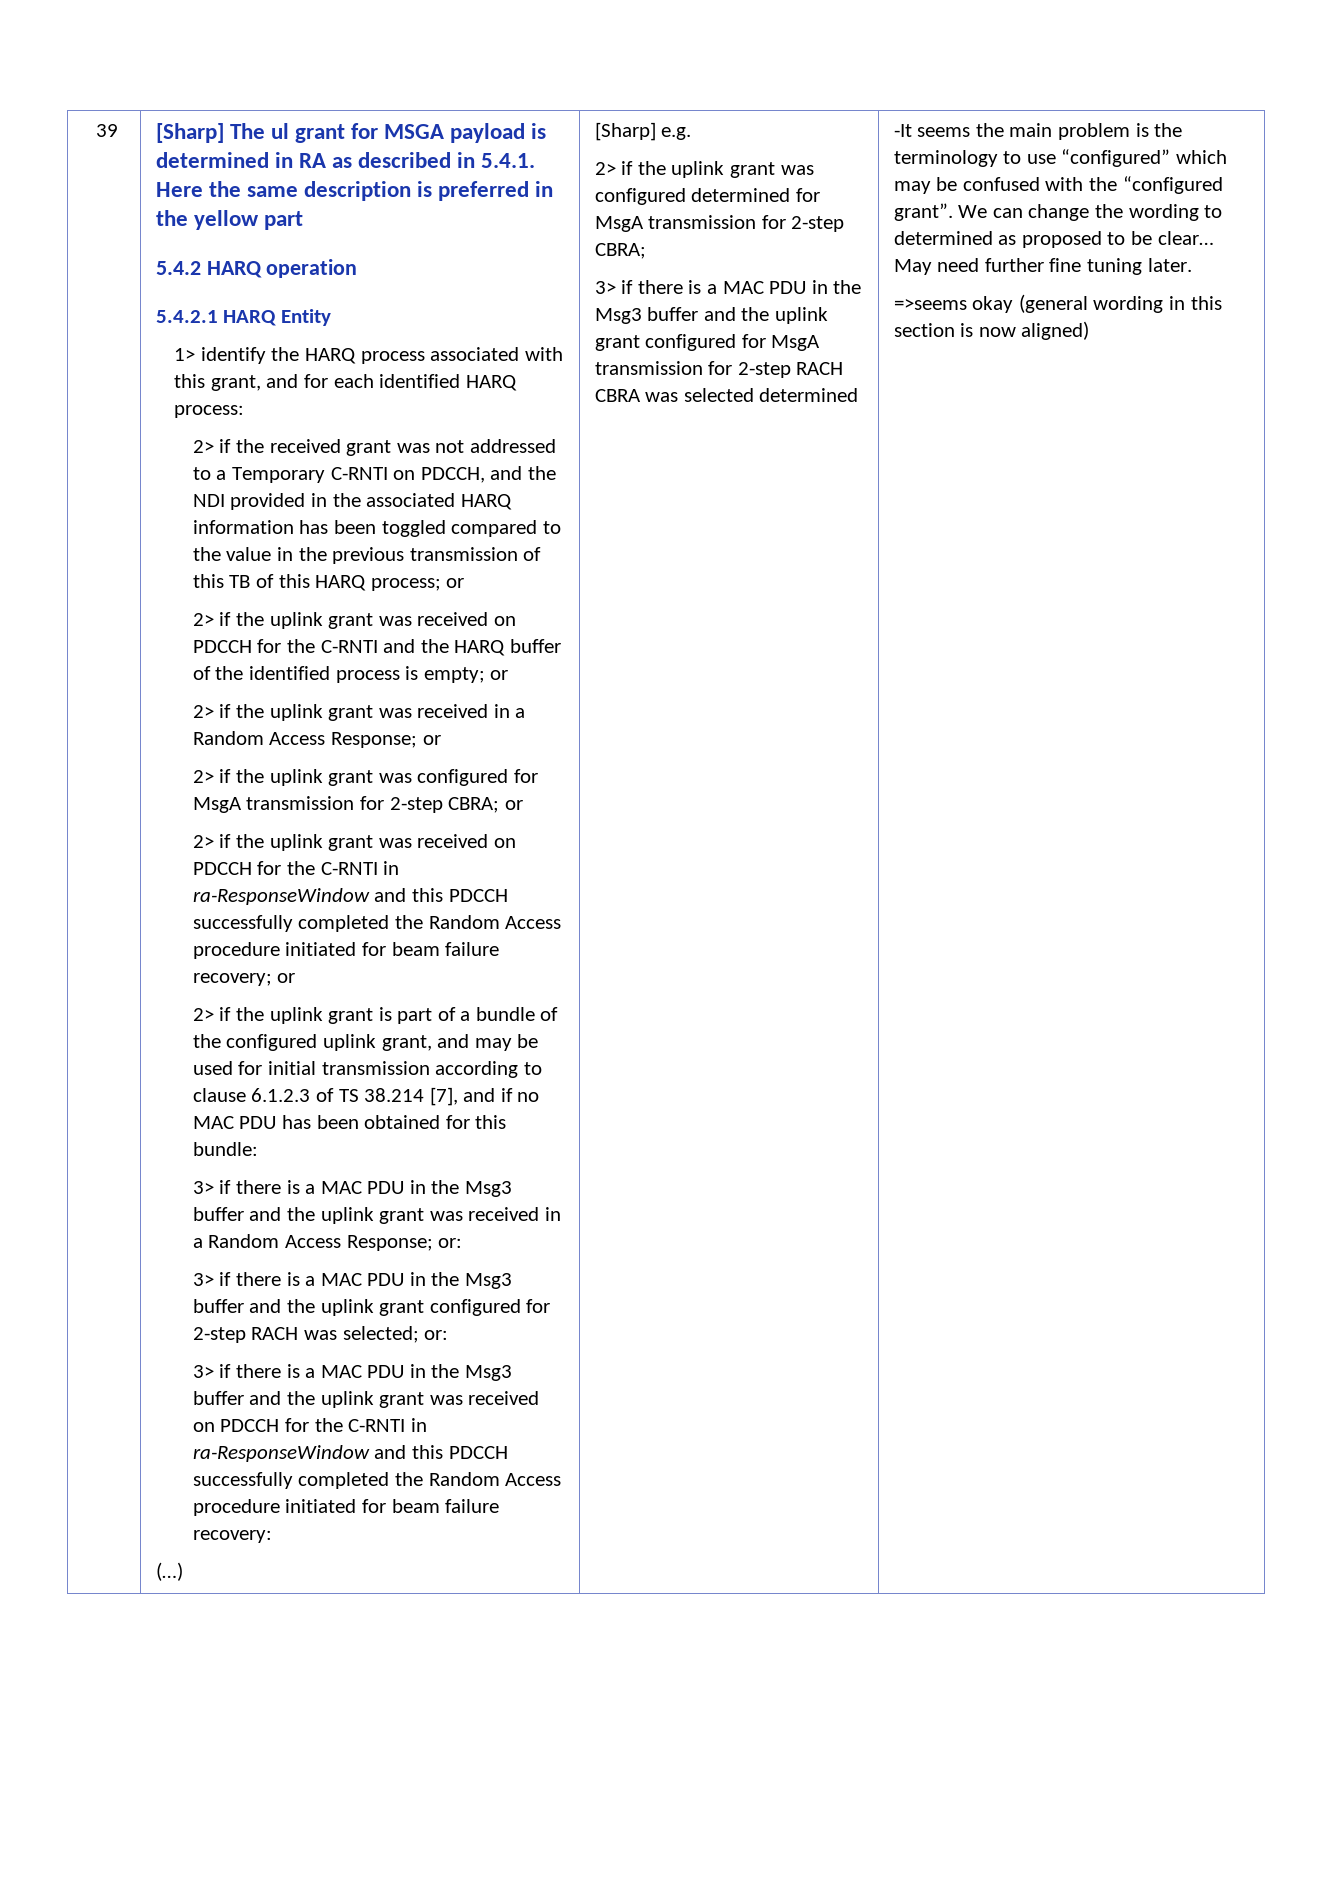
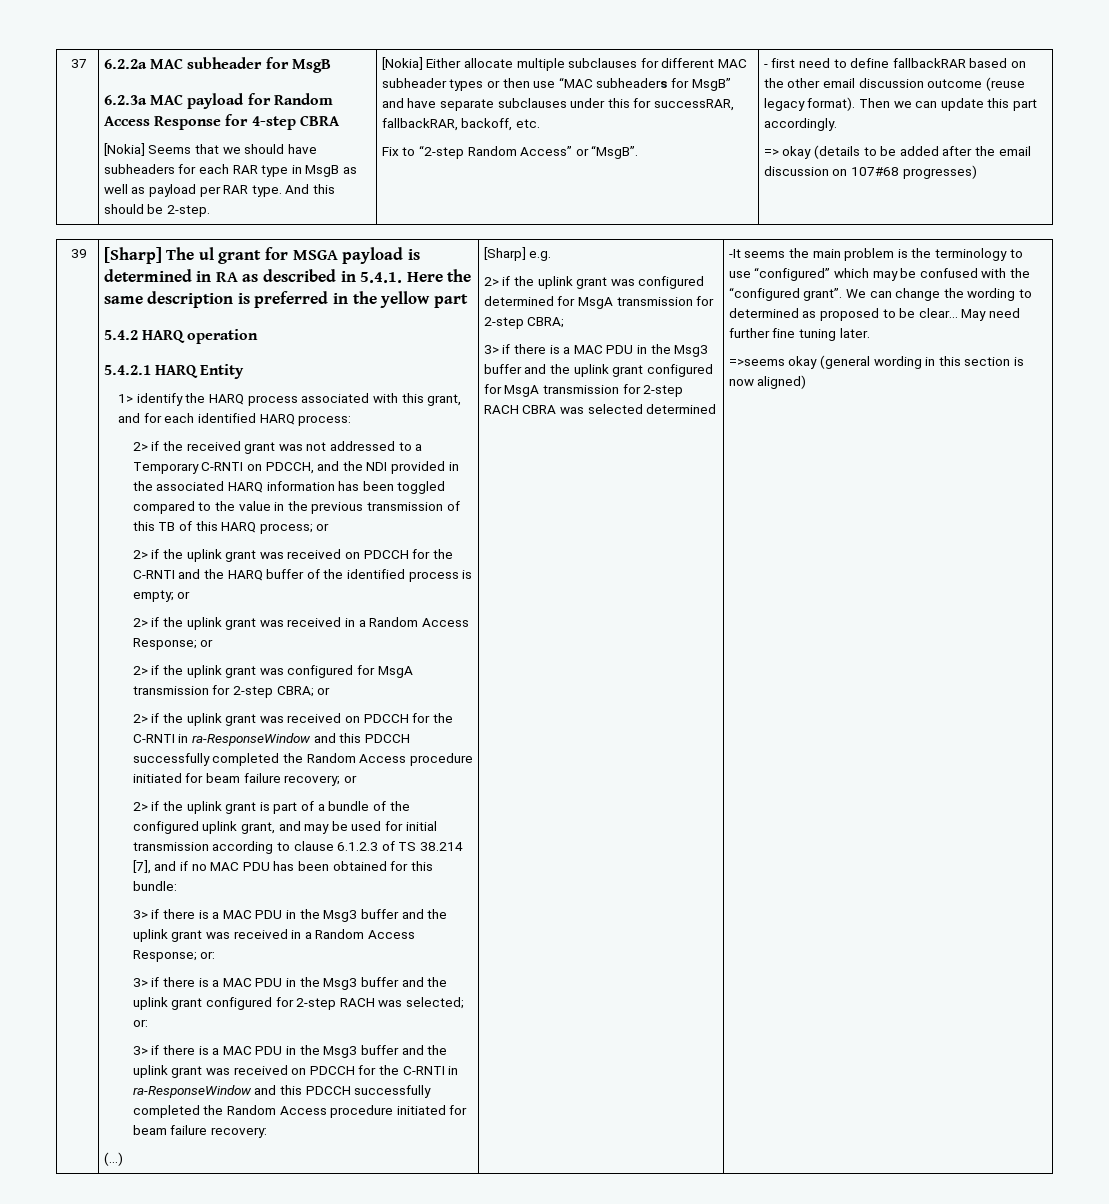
(95, 130) none -> [71,59,88,68] [103,57,331,73] [103,93,333,109] [103,114,340,130] [103,143,317,156] [103,164,358,177] [103,184,336,197] [103,204,210,217] [381,57,748,71] [381,77,731,91] [381,98,735,111] [381,118,540,131] [381,145,639,159] [763,58,1027,68] [763,77,1025,91] [763,97,1038,111] [763,118,837,131] [763,145,1031,159] [763,165,977,179] 37 | 6.2.2a MAC subheader for MsgB // 6.2.3a MAC payload for Random Access Response for 4-step CBRA // [Nokia] Seems that we should have subheaders for each RAR type in MsgB as well as payload per RAR type. And this should be 2-step. | [Nokia] Either allocate multiple subclauses for different MAC subheader types or then use “MAC subheaders for MsgB” and have separate subclauses under this for successRAR, fallbackRAR, backoff, etc. // Fix to “2-step Random Access” or “MsgB”. | - first need to define fallbackRAR based on the other email discussion outcome (reuse legacy format). Then we can update this part accordingly. // => okay (details to be added after the email discussion on 107#68 progresses) //

